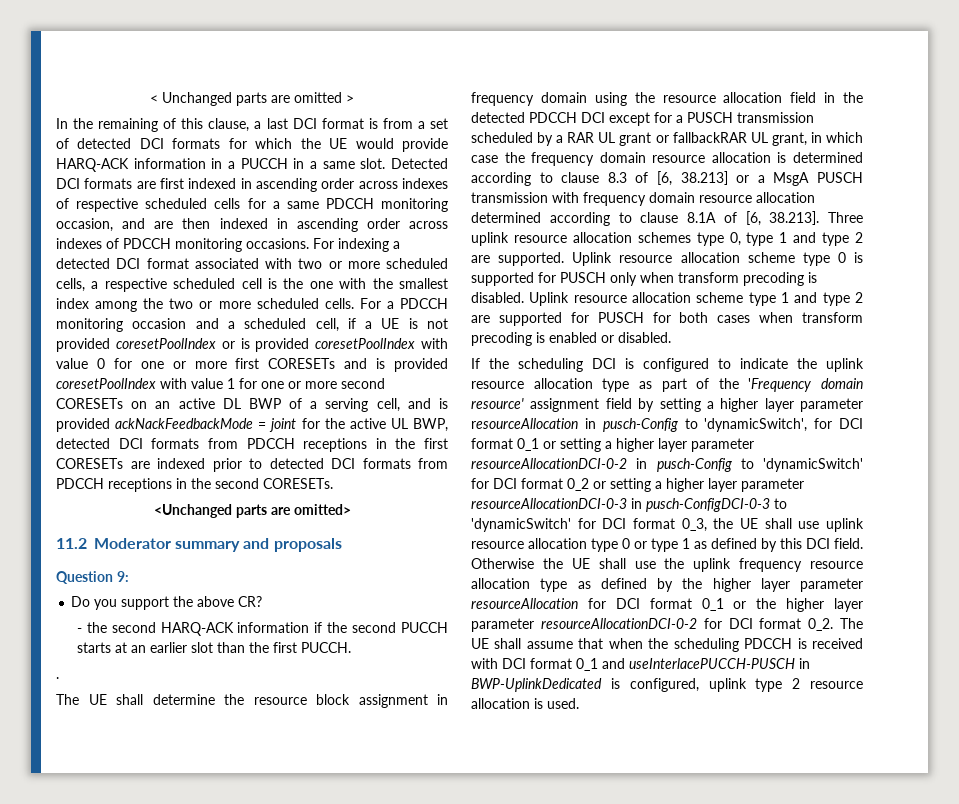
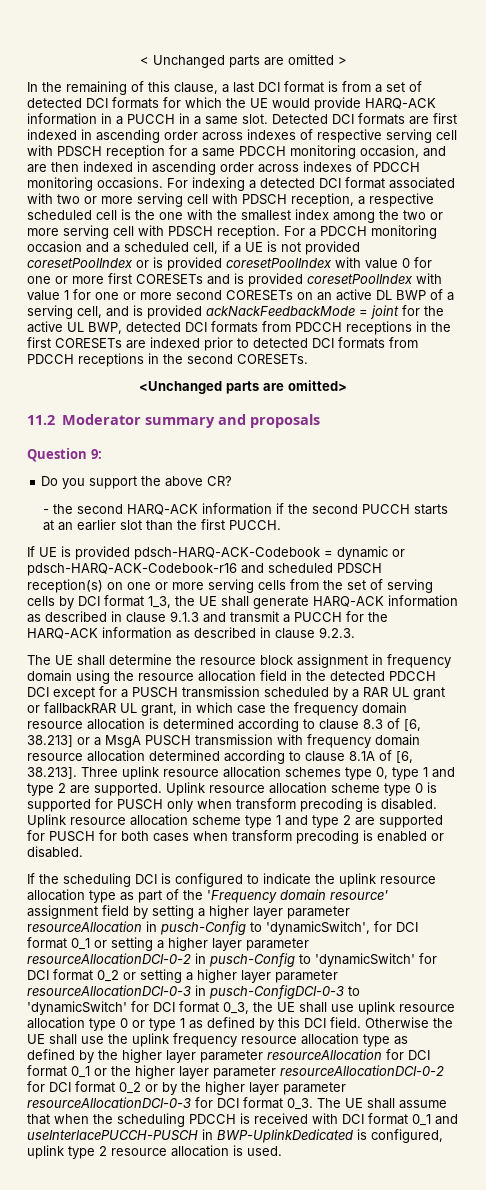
[145,198,241,209] scheduled cells -> [386,129,457,143] [27,145,165,159] serving cell with PDSCH reception
[386,258,448,269] [56,278,85,292] scheduled cells, -> [137,193,354,207] serving cell with PDSCH reception,
[256,298,354,309] scheduled cells. -> [63,225,280,239] serving cell with PDSCH reception.
[56,677,59,679] . -> [27,546,405,560] [27,563,382,576] [27,579,433,593] [27,595,458,609] [27,611,388,623] [27,627,355,639] If UE is provided pdsch-HARQ-ACK-Codebook = dynamic or pdsch-HARQ-ACK-Codebook-r16 and scheduled PDSCH reception(s) on one or more serving cells from the set of serving cells by DCI format 1_3, the UE shall generate HARQ-ACK information as described in clause 9.1.3 and transmit a PUCCH for the HARQ-ACK information as described in clause 9.2.3.
[808,618,834,631] 0_2. -> [119,1081,346,1095] [27,1097,313,1110] 0_2 or by the higher layer parameter resourceAllocationDCI-0-3 for DCI format 0_3.

